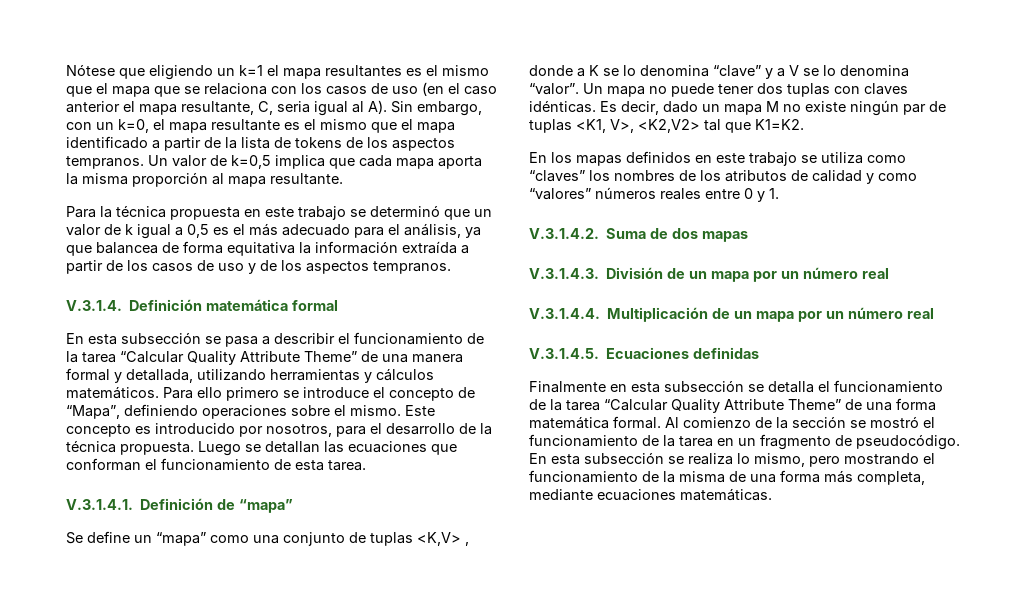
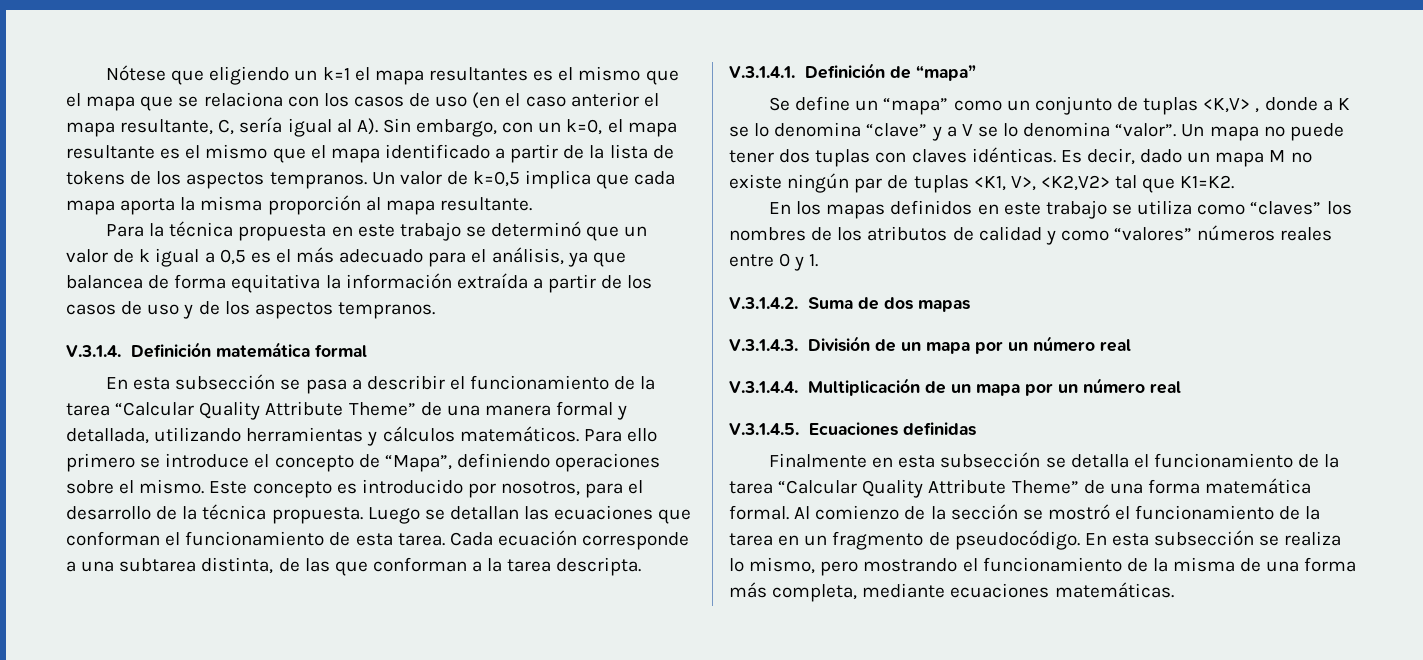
[277,101,310,113] seria -> [239,117,283,133] sería
(366, 465) none -> [449,530,690,550] [66,557,642,576] Cada ecuación corresponde a una subtarea distinta, de las que conforman a la tarea descripta.
[253,535,279,544] una -> [1006,100,1030,111] un

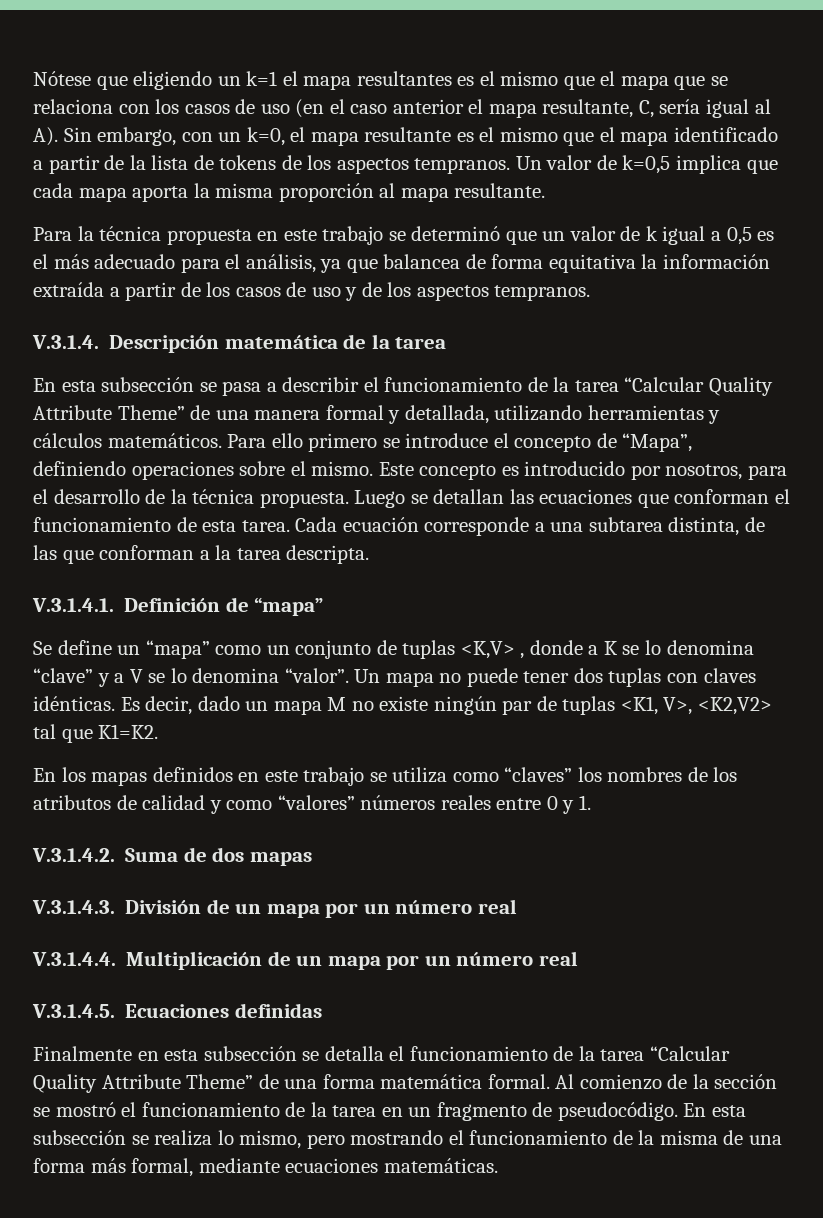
[130,342,367,358] Definición matemática formal -> [109,334,447,353] Descripción matemática de la tarea
[772,584,858,602] completa, -> [131,1158,194,1177] formal,

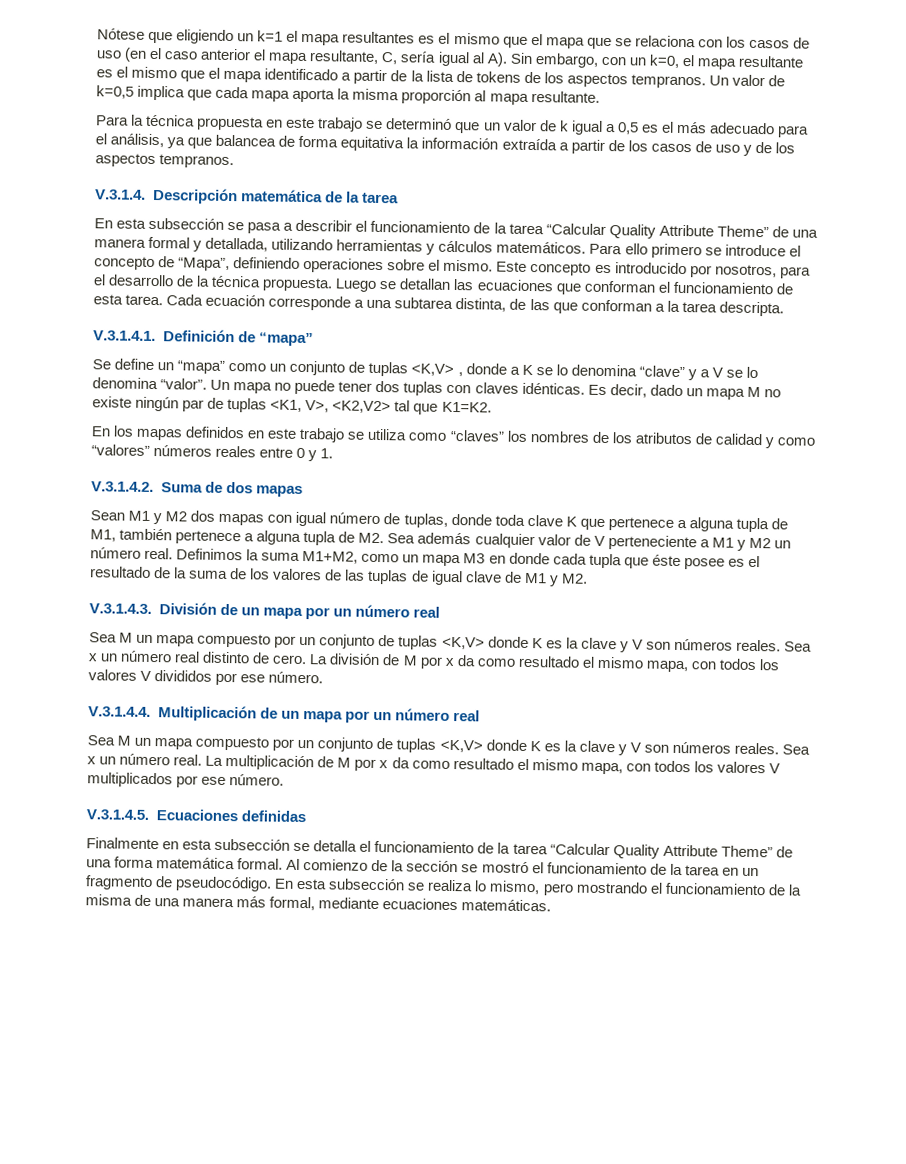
(312, 859) none -> [90,510,788,533] [90,528,791,551] [90,547,760,570] [90,566,588,587] // Sean M1 y M2 dos mapas con igual número de tuplas, donde toda clave K que pertenece a alguna tupla de M1, también pertenece a alguna tupla de M2. Sea además cualquier valor de V perteneciente a M1 y M2 un número real. Definimos la suma M1+M2, como un mapa M3 en donde cada tupla que éste posee es el resultado de la suma de los valores de las tuplas de igual clave de M1 y M2.
(517, 906) none -> [89,632,813,653] [88,650,781,673] [88,669,324,686] // Sea M un mapa compuesto por un conjunto de tuplas <K,V> donde K es la clave y V son números reales. Sea x un número real distinto de cero. La división de M por x da como resultado el mismo mapa, con todos los valores V divididos por ese número.
(578, 958) none -> [87,735,811,756] [87,753,780,775] [87,772,285,788] // Sea M un mapa compuesto por un conjunto de tuplas <K,V> donde K es la clave y V son números reales. Sea x un número real. La multiplicación de M por x da como resultado el mismo mapa, con todos los valores V multiplicados por ese número.
[33,1158,85,1173] forma -> [182,897,235,908] manera

